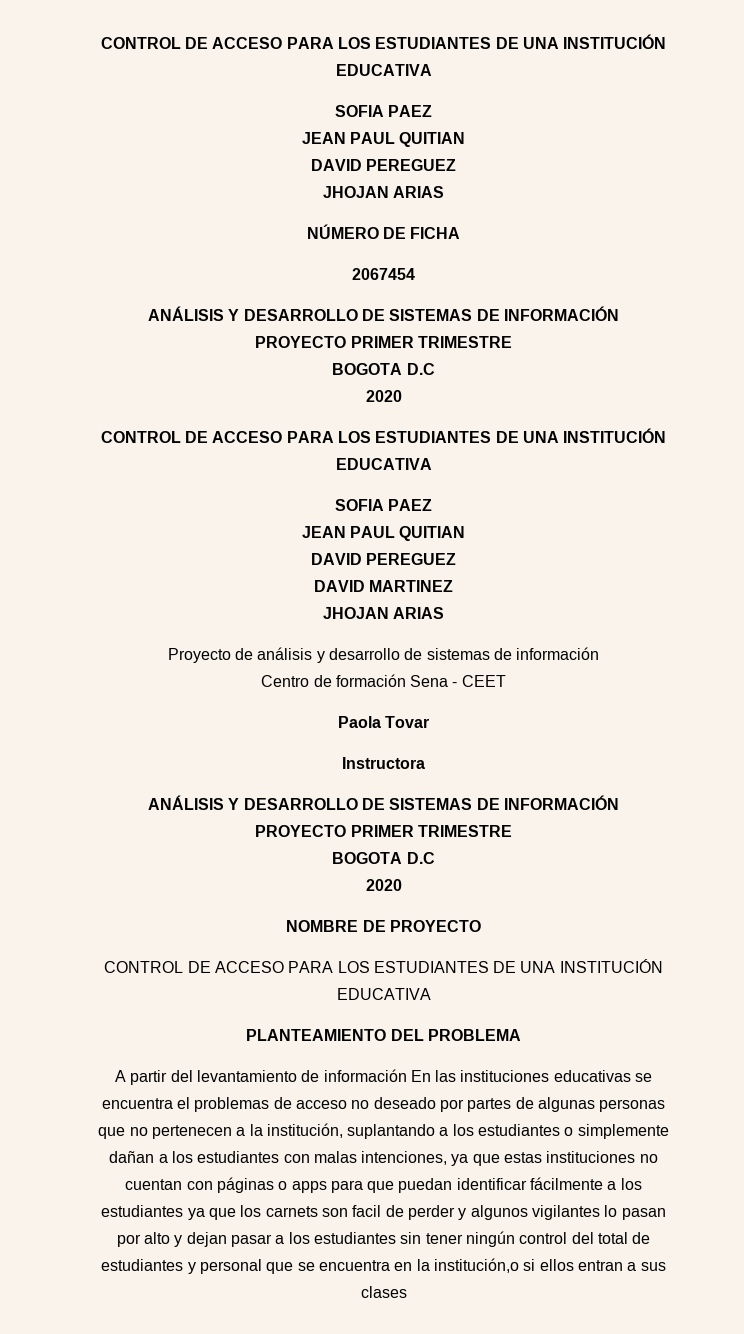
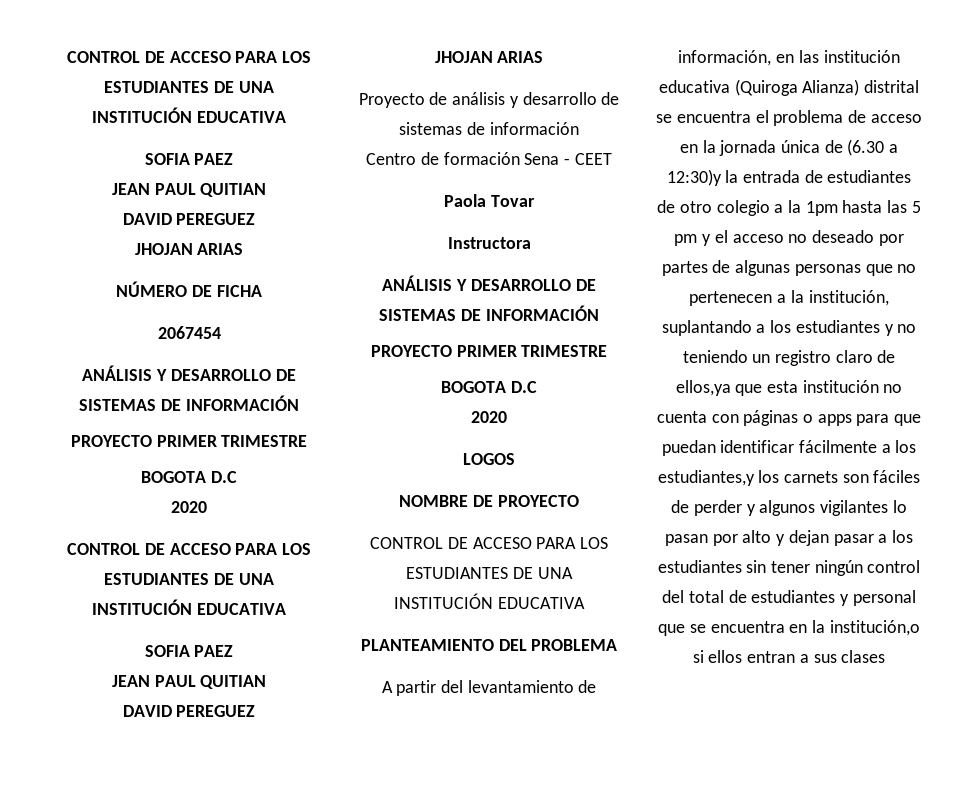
[313,580,454,592] // DAVID MARTINEZ -> (256, 711) none
(402, 885) none -> [463,453,515,465] // LOGOS
[323,1069,631,1082] información En las instituciones educativas -> [678,50,900,66] [658,79,920,96] información, en las institución educativa (Quiroga Alianza) distrital
[194,1097,270,1112] problemas -> [773,110,844,126] problema
(348, 1104) none -> [679,139,899,156] [666,169,912,186] [657,200,921,216] [674,230,784,246] en la jornada única de (6.30 a 12:30)y la entrada de estudiantes de otro colegio a la 1pm hasta las 5 pm y el acceso
[564,1124,669,1139] [109,1151,658,1166] [125,1179,183,1190] o simplemente dañan a los estudiantes con malas intenciones, ya que estas instituciones no cuentan -> [884,324,917,336] [682,350,896,366] [675,380,903,396] [656,411,707,423] y no teniendo un registro claro de ellos,ya que esta institución no cuenta
[101,1205,237,1220] estudiantes ya que -> [657,470,755,486] estudiantes,y
[352,1205,382,1217] facil -> [873,470,921,483] fáciles

